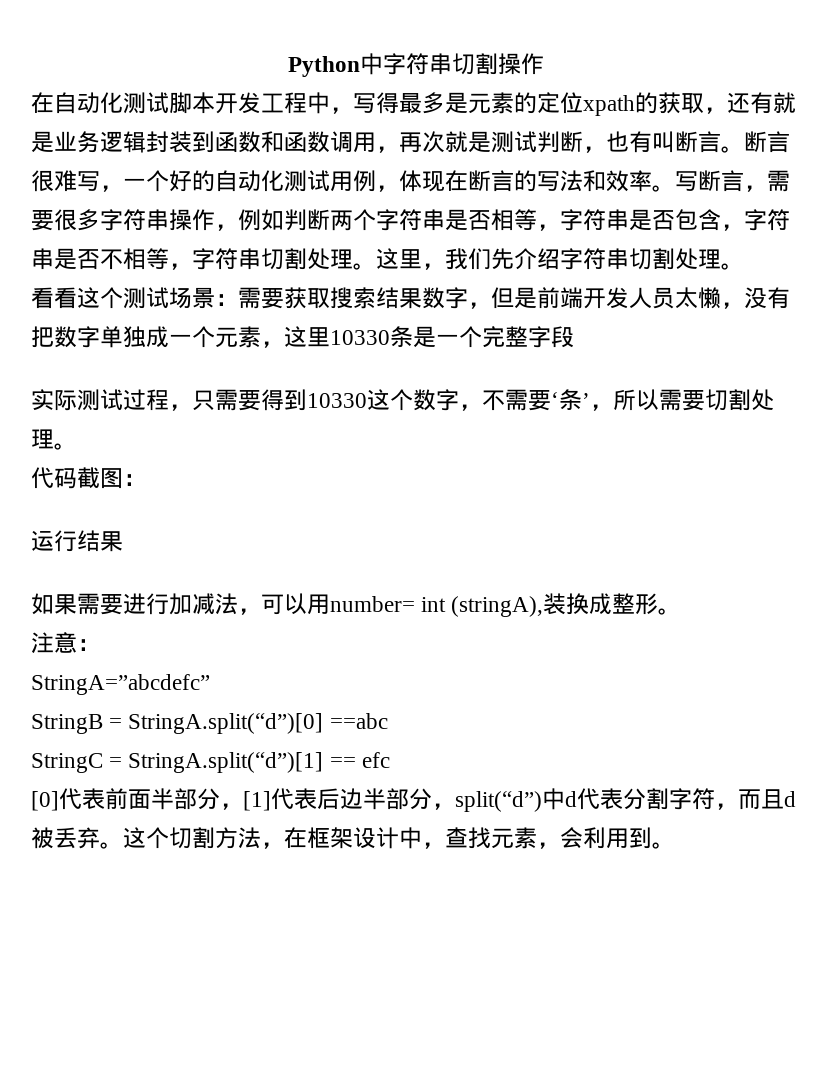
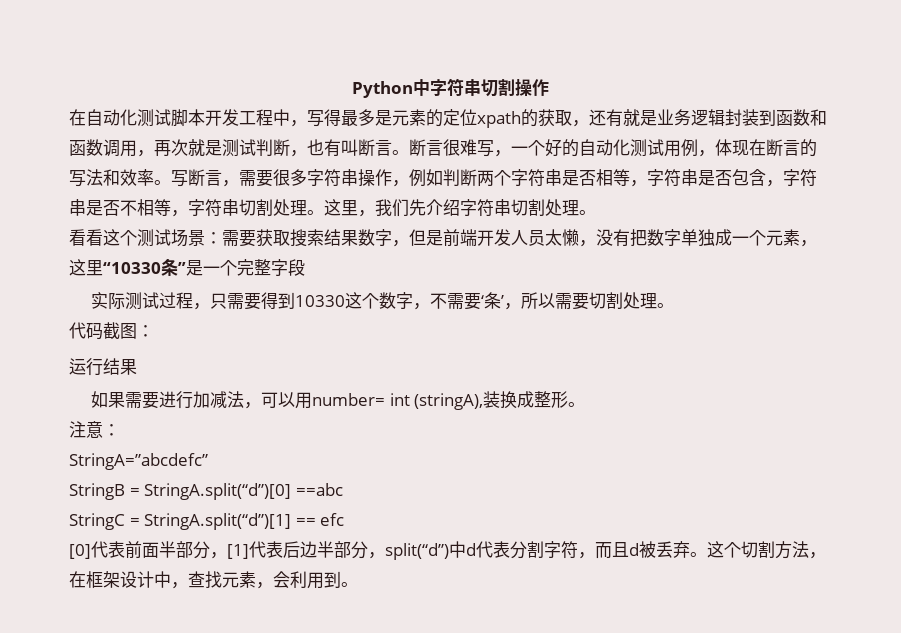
[330,326,413,347] 10330条 -> [103,258,186,276] “10330条”

